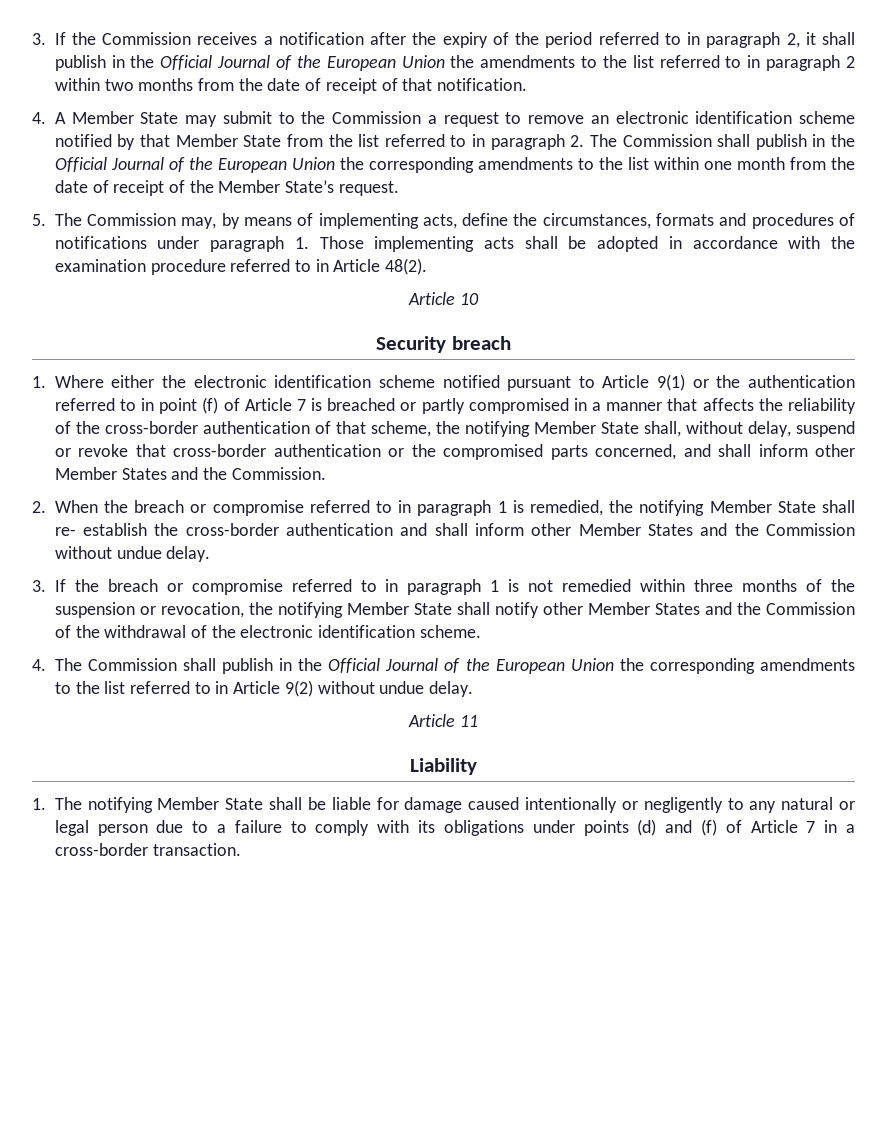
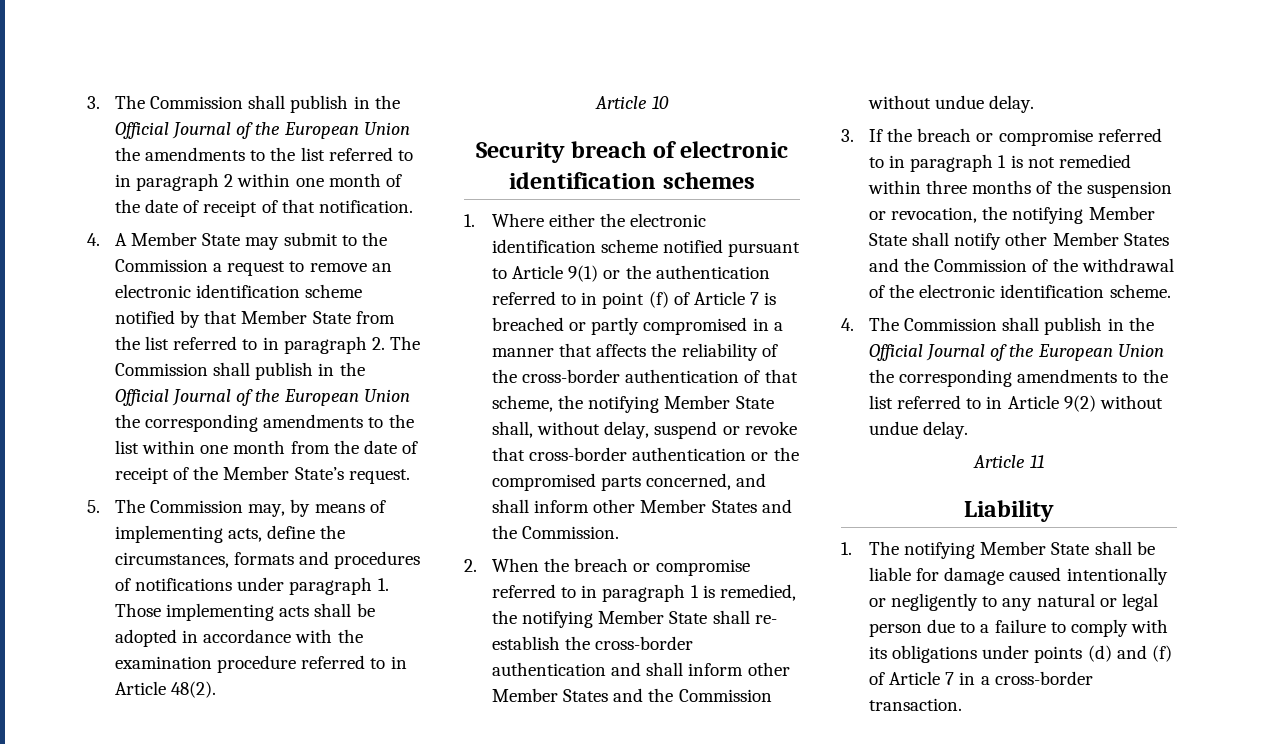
[32,32,816,48] 3. If the Commission receives a notification after the expiry of the period referred to in paragraph 2, it -> [87,95,244,109] 3. The Commission
[104,78,234,91] two months from -> [295,173,402,187] one month of
(511, 343) none -> [652,141,789,158] [509,172,755,189] of electronic identification schemes

